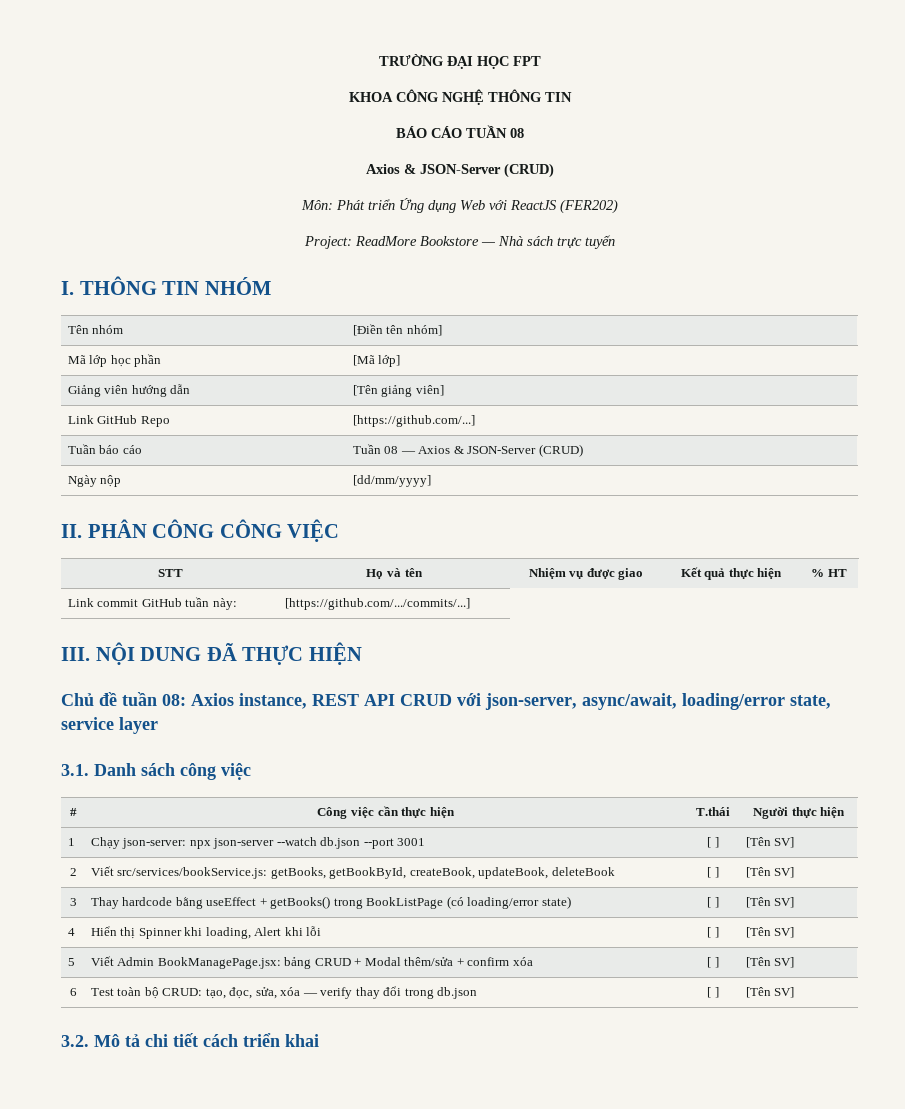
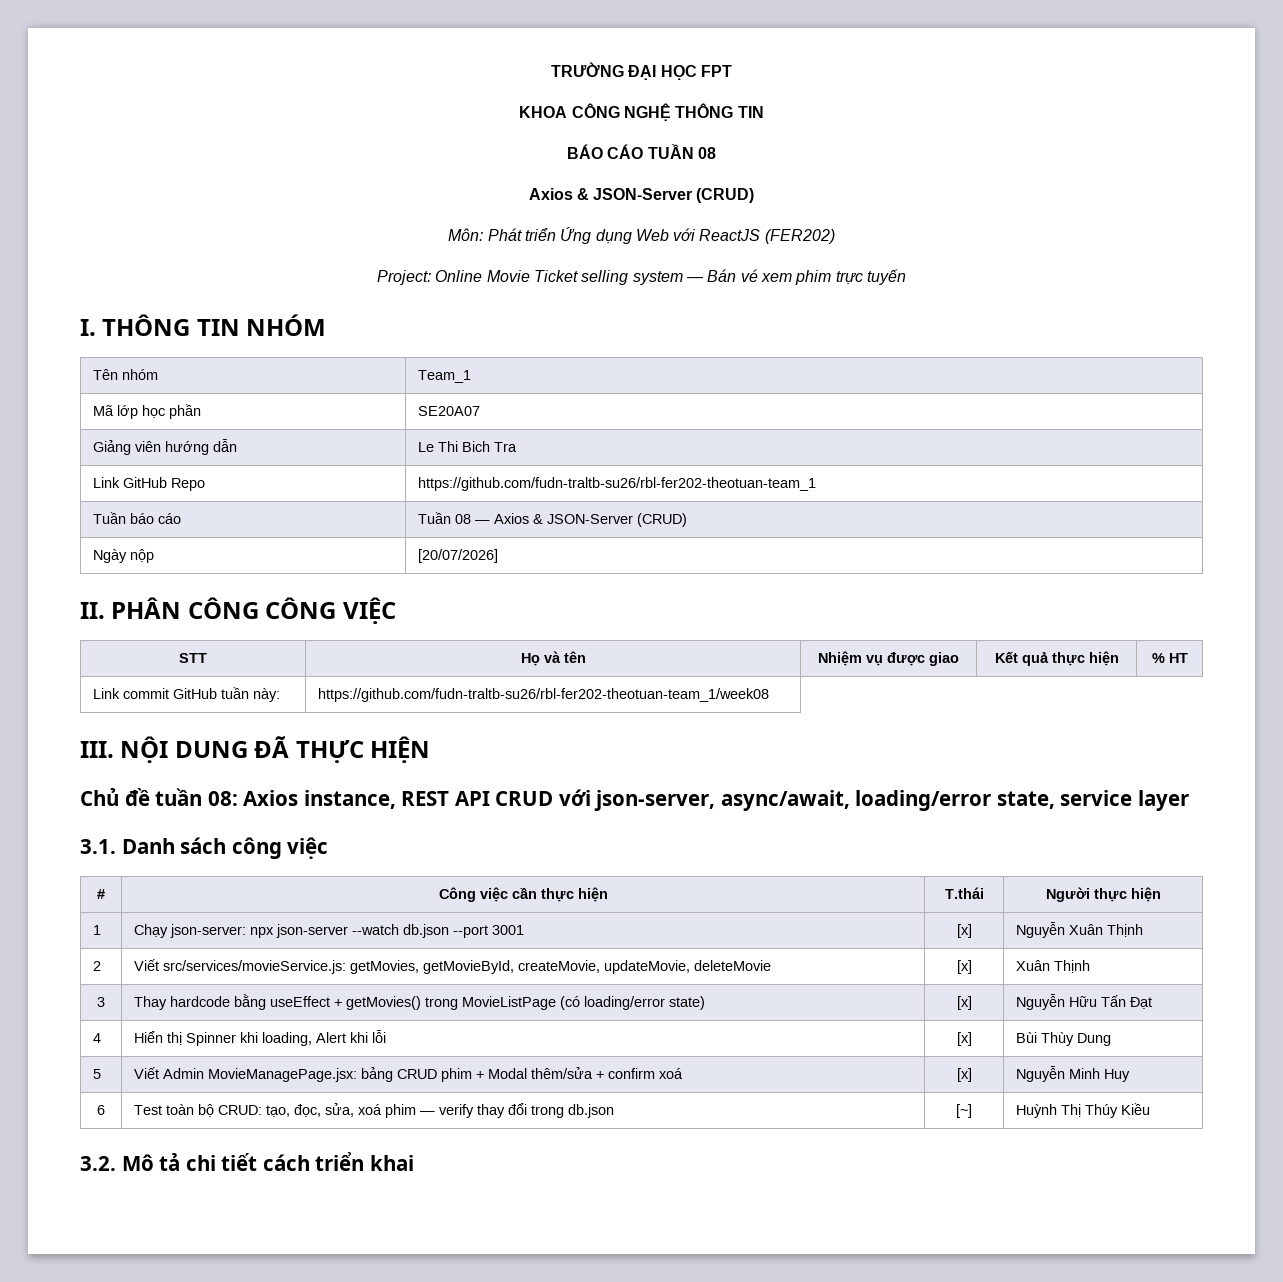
[355,236,553,246] ReadMore Bookstore — Nhà sách -> [435,269,832,285] Online Movie Ticket selling system — Bán vé xem phim
[352,324,442,336] [Điền tên nhóm] -> [417,370,471,383] Team_1
[352,355,401,367] [Mã lớp] -> [417,406,480,416] SE20A07
[352,385,444,397] [Tên giảng viên] -> [417,441,517,452] Le Thi Bich Tra
[352,415,475,427] [https://github.com/...] -> [417,477,816,491] https://github.com/fudn-traltb-su26/rbl-fer202-theotuan-team_1
[352,475,431,487] [dd/mm/yyyy] -> [417,549,498,563] [20/07/2026]
[284,598,470,610] [https://github.com/.../commits/...] -> [317,688,769,702] https://github.com/fudn-traltb-su26/rbl-fer202-theotuan-team_1/week08
[707,837,719,848] [745,837,795,848] [69,868,77,876] [90,866,615,879] [707,867,719,878] [745,867,795,878] [ ] | [Tên SV] // 2 | Viết src/services/bookService.js: getBooks, getBookById, createBook, updateBook, deleteBook | [ ] | [Tên SV] -> [956,924,972,938] [1015,922,1143,938] [92,961,101,971] [133,959,771,974] [956,960,972,974] [1015,960,1090,973] [x] | Nguyễn Xuân Thịnh // 2 | Viết src/services/movieService.js: getMovies, getMovieById, createMovie, updateMovie, deleteMovie | [x] | Xuân Thịnh
[270,896,444,909] getBooks() trong BookListPage -> [345,996,556,1010] getMovies() trong MovieListPage
[707,897,719,908] [745,897,795,908] [ ] | [Tên SV] -> [956,996,972,1010] [1015,994,1152,1010] [x] | Nguyễn Hữu Tấn Đạt
[707,927,719,938] [745,927,795,938] [ ] | [Tên SV] -> [956,1032,972,1046] [1015,1032,1111,1046] [x] | Bùi Thùy Dung
[157,957,281,969] BookManagePage.jsx: -> [207,1068,357,1082] MovieManagePage.jsx:
(351, 962) none -> [440,1068,472,1082] phim
[512,957,533,966] [707,957,719,968] [745,957,795,968] xóa | [ ] | [Tên SV] -> [658,1068,683,1079] [956,1068,972,1082] [1015,1066,1130,1082] xoá | [x] | Nguyễn Minh Huy
[280,987,301,996] xóa -> [357,1104,416,1118] xoá phim
[707,987,719,998] [745,987,795,998] [ ] | [Tên SV] -> [956,1104,972,1118] [1015,1103,1150,1118] [~] | Huỳnh Thị Thúy Kiều

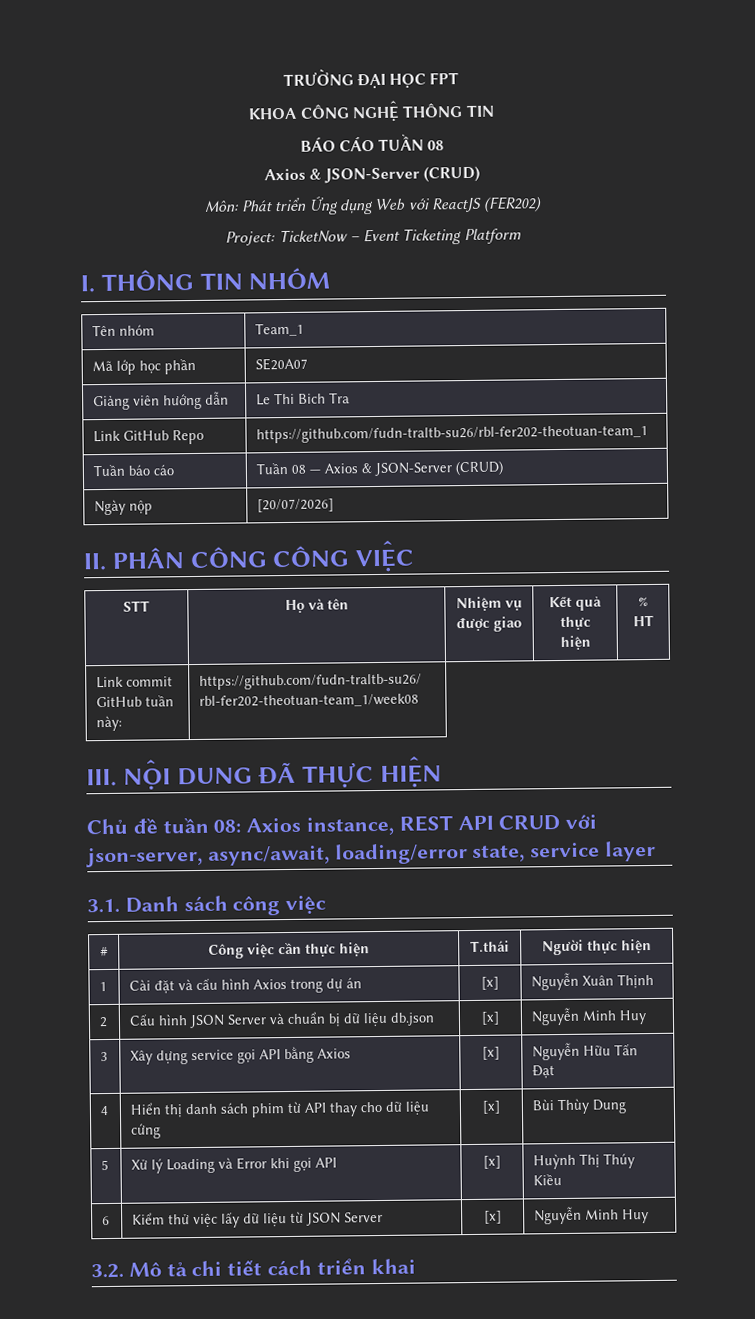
[435,269,906,285] Online Movie Ticket selling system — Bán vé xem phim trực tuyến -> [278,228,522,245] TicketNow – Event Ticketing Platform
[133,924,524,938] Chạy json-server: npx json-server --watch db.json --port 3001 -> [129,977,363,994] Cài đặt và cấu hình Axios trong dự án
[133,959,771,974] [956,960,972,974] [1015,960,1090,973] [97,997,105,1007] [133,994,705,1010] Viết src/services/movieService.js: getMovies, getMovieById, createMovie, updateMovie, deleteMovie | [x] | Xuân Thịnh // 3 | Thay hardcode bằng useEffect + getMovies() trong MovieListPage (có loading/error state) -> [129,1011,436,1029] [481,1011,500,1025] [531,1007,648,1026] [100,1051,109,1062] [130,1046,352,1065] Cấu hình JSON Server và chuẩn bị dữ liệu db.json | [x] | Nguyễn Minh Huy // 3 | Xây dựng service gọi API bằng Axios
[185,1030,386,1046] Spinner khi loading, Alert khi lỗi -> [185,1100,431,1118] [131,1123,162,1139] danh sách phim từ API thay cho dữ liệu cứng
[133,1067,683,1082] [956,1068,972,1082] [1015,1066,1130,1082] [97,1105,105,1115] [133,1103,614,1118] [956,1104,972,1118] [1015,1103,1150,1118] Viết Admin MovieManagePage.jsx: bảng CRUD phim + Modal thêm/sửa + confirm xoá | [x] | Nguyễn Minh Huy // 6 | Test toàn bộ CRUD: tạo, đọc, sửa, xoá phim — verify thay đổi trong db.json | [~] | Huỳnh Thị Thúy Kiều -> [131,1157,338,1174] [483,1155,501,1169] [533,1153,636,1170] [533,1173,563,1186] [102,1215,111,1226] [132,1211,384,1228] [484,1210,502,1224] [534,1206,650,1225] Xử lý Loading và Error khi gọi API | [x] | Huỳnh Thị Thúy Kiều // 6 | Kiểm thử việc lấy dữ liệu từ JSON Server | [x] | Nguyễn Minh Huy

